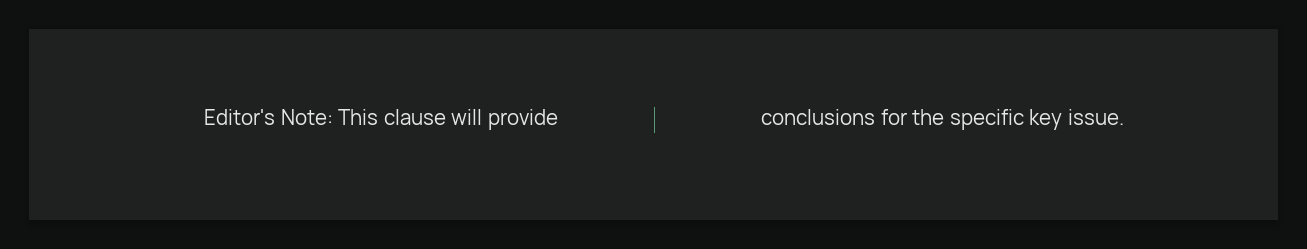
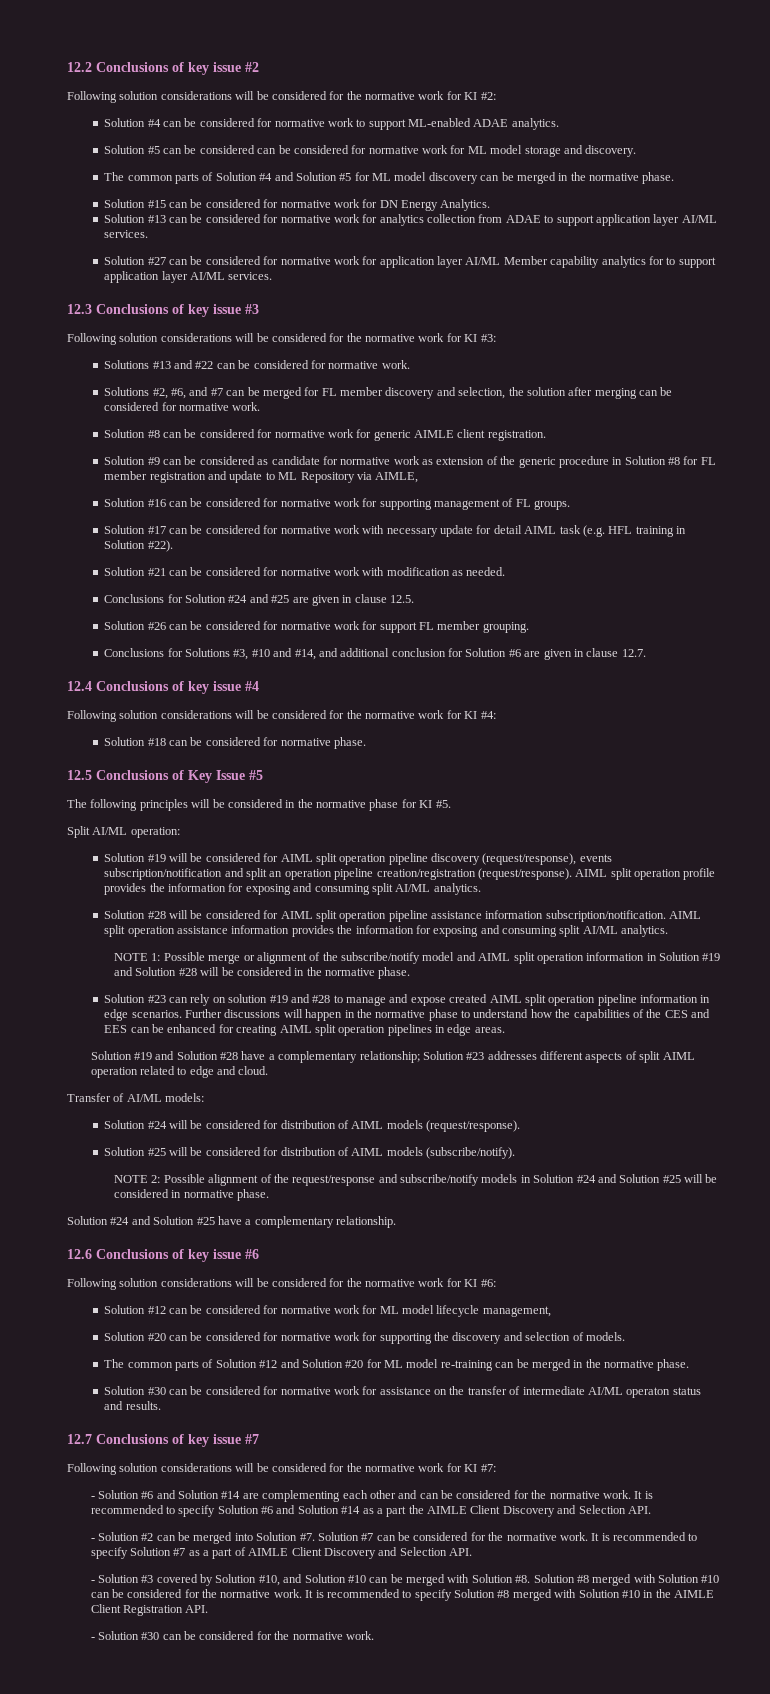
[204,109,1124,130] Editor's Note: This clause will provide conclusions for the specific key issue. -> [67,62,259,75] [67,91,496,103] [104,118,559,130] [104,145,637,157] [104,172,675,184] [104,199,491,211] [104,214,717,226] [104,230,149,238] [104,256,716,268] [104,271,273,283] [67,304,259,317] [67,333,496,345] [104,360,410,369] [104,387,673,399] [104,402,261,411] [104,429,546,441] [104,456,716,468] [104,471,419,483] [104,498,571,510] [104,525,687,537] [104,540,173,552] [104,567,506,576] [104,594,415,606] [104,621,529,633] [104,648,646,660] [67,681,259,694] [67,710,496,722] [104,737,366,749] [67,770,263,783] [67,799,451,811] [67,826,180,838] [104,853,612,865] [104,868,716,880] [104,883,481,895] [104,910,702,922] [104,925,669,937] [114,952,721,964] [114,967,411,979] [104,994,711,1006] [104,1009,711,1021] [104,1024,505,1036] [90,1051,695,1063] [90,1066,269,1078] [67,1093,205,1102] [104,1120,521,1132] [104,1147,516,1159] [114,1174,718,1186] [114,1189,270,1201] [67,1216,396,1228] [67,1249,259,1262] [67,1278,496,1290] [104,1305,551,1317] [104,1332,625,1344] [104,1359,690,1371] [104,1386,701,1398] [104,1401,161,1410] [67,1434,259,1447] [67,1463,496,1475] [90,1490,653,1502] [90,1505,651,1517] [90,1532,698,1544] [90,1547,473,1559] [90,1574,720,1586] [90,1589,715,1601] [90,1604,209,1616] [90,1631,374,1640] 12.2 Conclusions of key issue #2 // Following solution considerations will be considered for the normative work for KI #2: // Solution #4 can be considered for normative work to support ML-enabled ADAE analytics. // Solution #5 can be considered can be considered for normative work for ML model storage and discovery. // The common parts of Solution #4 and Solution #5 for ML model discovery can be merged in the normative phase. // Solution #15 can be considered for normative work for DN Energy Analytics. // Solution #13 can be considered for normative work for analytics collection from ADAE to support application layer AI/ML services. // Solution #27 can be considered for normative work for application layer AI/ML Member capability analytics for to support application layer AI/ML services. // 12.3 Conclusions of key issue #3 // Following solution considerations will be considered for the normative work for KI #3: // Solutions #13 and #22 can be considered for normative work. // Solutions #2, #6, and #7 can be merged for FL member discovery and selection, the solution after merging can be considered for normative work. // Solution #8 can be considered for normative work for generic AIMLE client registration. // Solution #9 can be considered as candidate for normative work as extension of the generic procedure in Solution #8 for FL member registration and update to ML Repository via AIMLE, // Solution #16 can be considered for normative work for supporting management of FL groups. // Solution #17 can be considered for normative work with necessary update for detail AIML task (e.g. HFL training in Solution #22). // Solution #21 can be considered for normative work with modification as needed. // Conclusions for Solution #24 and #25 are given in clause 12.5. // Solution #26 can be considered for normative work for support FL member grouping. // Conclusions for Solutions #3, #10 and #14, and additional conclusion for Solution #6 are given in clause 12.7. // 12.4 Conclusions of key issue #4 // Following solution considerations will be considered for the normative work for KI #4: // Solution #18 can be considered for normative phase. // 12.5 Conclusions of Key Issue #5 // The following principles will be considered in the normative phase for KI #5. // Split AI/ML operation: // Solution #19 will be considered for AIML split operation pipeline discovery (request/response), events subscription/notification and split an operation pipeline creation/registration (request/response). AIML split operation profile provides the information for exposing and consuming split AI/ML analytics. // Solution #28 will be considered for AIML split operation pipeline assistance information subscription/notification. AIML split operation assistance information provides the information for exposing and consuming split AI/ML analytics. // NOTE 1: Possible merge or alignment of the subscribe/notify model and AIML split operation information in Solution #19 and Solution #28 will be considered in the normative phase. // Solution #23 can rely on solution #19 and #28 to manage and expose created AIML split operation pipeline information in edge scenarios. Further discussions will happen in the normative phase to understand how the capabilities of the CES and EES can be enhanced for creating AIML split operation pipelines in edge areas. // Solution #19 and Solution #28 have a complementary relationship; Solution #23 addresses different aspects of split AIML operation related to edge and cloud. // Transfer of AI/ML models: // Solution #24 will be considered for distribution of AIML models (request/response). // Solution #25 will be considered for distribution of AIML models (subscribe/notify). // NOTE 2: Possible alignment of the request/response and subscribe/notify models in Solution #24 and Solution #25 will be considered in normative phase. // Solution #24 and Solution #25 have a complementary relationship. // 12.6 Conclusions of key issue #6 // Following solution considerations will be considered for the normative work for KI #6: // Solution #12 can be considered for normative work for ML model lifecycle management, // Solution #20 can be considered for normative work for supporting the discovery and selection of models. // The common parts of Solution #12 and Solution #20 for ML model re-training can be merged in the normative phase. // Solution #30 can be considered for normative work for assistance on the transfer of intermediate AI/ML operaton status and results. // 12.7 Conclusions of key issue #7 // Following solution considerations will be considered for the normative work for KI #7: // - Solution #6 and Solution #14 are complementing each other and can be considered for the normative work. It is recommended to specify Solution #6 and Solution #14 as a part the AIMLE Client Discovery and Selection API. // - Solution #2 can be merged into Solution #7. Solution #7 can be considered for the normative work. It is recommended to specify Solution #7 as a part of AIMLE Client Discovery and Selection API. // - Solution #3 covered by Solution #10, and Solution #10 can be merged with Solution #8. Solution #8 merged with Solution #10 can be considered for the normative work. It is recommended to specify Solution #8 merged with Solution #10 in the AIMLE Client Registration API. // - Solution #30 can be considered for the normative work.

